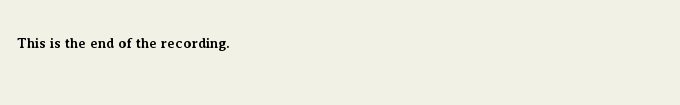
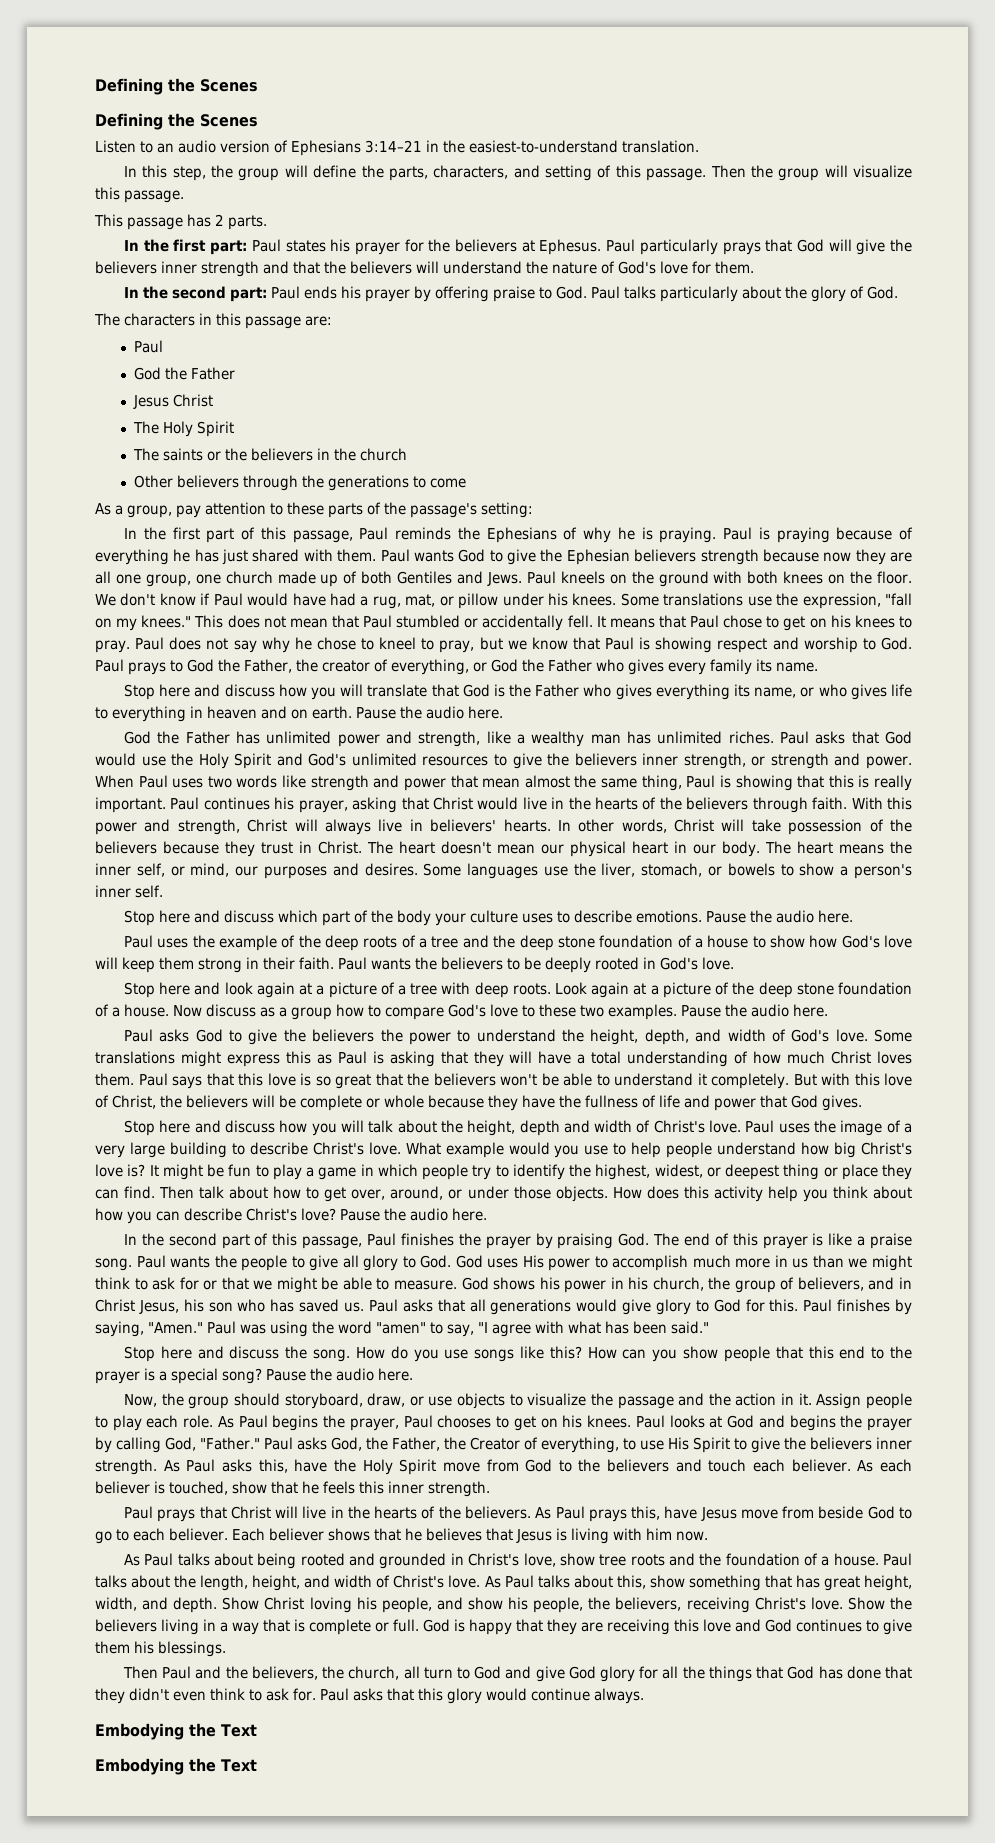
[17,37,230,51] This is the end of the recording. -> [95,78,258,95] [95,113,258,130] [95,140,699,156] [123,165,912,181] [95,187,184,203] [94,214,267,230] [123,239,913,255] [95,261,754,277] [123,286,898,302] [94,313,332,329] [133,340,163,353] [133,367,235,380] [132,394,213,409] [132,421,234,437] [132,448,407,461] [133,475,466,491] [95,502,533,518] [123,527,914,543] [95,549,912,565] [95,571,913,587] [95,593,913,609] [95,615,913,631] [95,637,912,653] [95,659,818,675] [123,684,912,700] [95,706,503,722] [123,731,912,747] [95,753,913,769] [95,775,912,791] [95,797,913,813] [95,819,913,835] [95,841,912,857] [95,863,912,879] [95,885,163,898] [123,910,853,926] [123,935,912,951] [95,957,734,973] [123,982,912,998] [95,1004,828,1020] [123,1029,912,1045] [95,1051,912,1067] [95,1073,913,1089] [95,1095,862,1111] [123,1120,913,1136] [95,1142,913,1158] [95,1164,912,1180] [95,1186,912,1202] [95,1208,487,1224] [123,1233,913,1249] [95,1255,912,1271] [95,1277,912,1293] [95,1299,913,1315] [95,1321,709,1337] [123,1346,913,1362] [95,1368,413,1384] [123,1393,912,1409] [95,1415,913,1431] [95,1437,912,1453] [95,1459,913,1475] [95,1481,490,1497] [123,1506,912,1522] [95,1528,708,1544] [123,1553,913,1569] [95,1575,912,1591] [95,1597,912,1613] [95,1619,912,1635] [95,1641,226,1657] [122,1666,912,1682] [95,1688,644,1704] [95,1723,257,1740] [95,1758,257,1775] Defining the Scenes // Defining the Scenes // Listen to an audio version of Ephesians 3:14–21 in the easiest-to-understand translation. // In this step, the group will define the parts, characters, and setting of this passage. Then the group will visualize this passage. // This passage has 2 parts. // In the first part: Paul states his prayer for the believers at Ephesus. Paul particularly prays that God will give the believers inner strength and that the believers will understand the nature of God's love for them. // In the second part: Paul ends his prayer by offering praise to God. Paul talks particularly about the glory of God. // The characters in this passage are: // Paul // God the Father // Jesus Christ // The Holy Spirit // The saints or the believers in the church // Other believers through the generations to come // As a group, pay attention to these parts of the passage's setting: // In the first part of this passage, Paul reminds the Ephesians of why he is praying. Paul is praying because of everything he has just shared with them. Paul wants God to give the Ephesian believers strength because now they are all one group, one church made up of both Gentiles and Jews. Paul kneels on the ground with both knees on the floor. We don't know if Paul would have had a rug, mat, or pillow under his knees. Some translations use the expression, "fall on my knees." This does not mean that Paul stumbled or accidentally fell. It means that Paul chose to get on his knees to pray. Paul does not say why he chose to kneel to pray, but we know that Paul is showing respect and worship to God. Paul prays to God the Father, the creator of everything, or God the Father who gives every family its name. // Stop here and discuss how you will translate that God is the Father who gives everything its name, or who gives life to everything in heaven and on earth. Pause the audio here. // God the Father has unlimited power and strength, like a wealthy man has unlimited riches. Paul asks that God would use the Holy Spirit and God's unlimited resources to give the believers inner strength, or strength and power. When Paul uses two words like strength and power that mean almost the same thing, Paul is showing that this is really important. Paul continues his prayer, asking that Christ would live in the hearts of the believers through faith. With this power and strength, Christ will always live in believers' hearts. In other words, Christ will take possession of the believers because they trust in Christ. The heart doesn't mean our physical heart in our body. The heart means the inner self, or mind, our purposes and desires. Some languages use the liver, stomach, or bowels to show a person's inner self. // Stop here and discuss which part of the body your culture uses to describe emotions. Pause the audio here. // Paul uses the example of the deep roots of a tree and the deep stone foundation of a house to show how God's love will keep them strong in their faith. Paul wants the believers to be deeply rooted in God's love. // Stop here and look again at a picture of a tree with deep roots. Look again at a picture of the deep stone foundation of a house. Now discuss as a group how to compare God's love to these two examples. Pause the audio here. // Paul asks God to give the believers the power to understand the height, depth, and width of God's love. Some translations might express this as Paul is asking that they will have a total understanding of how much Christ loves them. Paul says that this love is so great that the believers won't be able to understand it completely. But with this love of Christ, the believers will be complete or whole because they have the fullness of life and power that God gives. // Stop here and discuss how you will talk about the height, depth and width of Christ's love. Paul uses the image of a very large building to describe Christ's love. What example would you use to help people understand how big Christ's love is? It might be fun to play a game in which people try to identify the highest, widest, or deepest thing or place they can find. Then talk about how to get over, around, or under those objects. How does this activity help you think about how you can describe Christ's love? Pause the audio here. // In the second part of this passage, Paul finishes the prayer by praising God. The end of this prayer is like a praise song. Paul wants the people to give all glory to God. God uses His power to accomplish much more in us than we might think to ask for or that we might be able to measure. God shows his power in his church, the group of believers, and in Christ Jesus, his son who has saved us. Paul asks that all generations would give glory to God for this. Paul finishes by saying, "Amen." Paul was using the word "amen" to say, "I agree with what has been said." // Stop here and discuss the song. How do you use songs like this? How can you show people that this end to the prayer is a special song? Pause the audio here. // Now, the group should storyboard, draw, or use objects to visualize the passage and the action in it. Assign people to play each role. As Paul begins the prayer, Paul chooses to get on his knees. Paul looks at God and begins the prayer by calling God, "Father." Paul asks God, the Father, the Creator of everything, to use His Spirit to give the believers inner strength. As Paul asks this, have the Holy Spirit move from God to the believers and touch each believer. As each believer is touched, show that he feels this inner strength. // Paul prays that Christ will live in the hearts of the believers. As Paul prays this, have Jesus move from beside God to go to each believer. Each believer shows that he believes that Jesus is living with him now. // As Paul talks about being rooted and grounded in Christ's love, show tree roots and the foundation of a house. Paul talks about the length, height, and width of Christ's love. As Paul talks about this, show something that has great height, width, and depth. Show Christ loving his people, and show his people, the believers, receiving Christ's love. Show the believers living in a way that is complete or full. God is happy that they are receiving this love and God continues to give them his blessings. // Then Paul and the believers, the church, all turn to God and give God glory for all the things that God has done that they didn't even think to ask for. Paul asks that this glory would continue always. // Embodying the Text // Embodying the Text

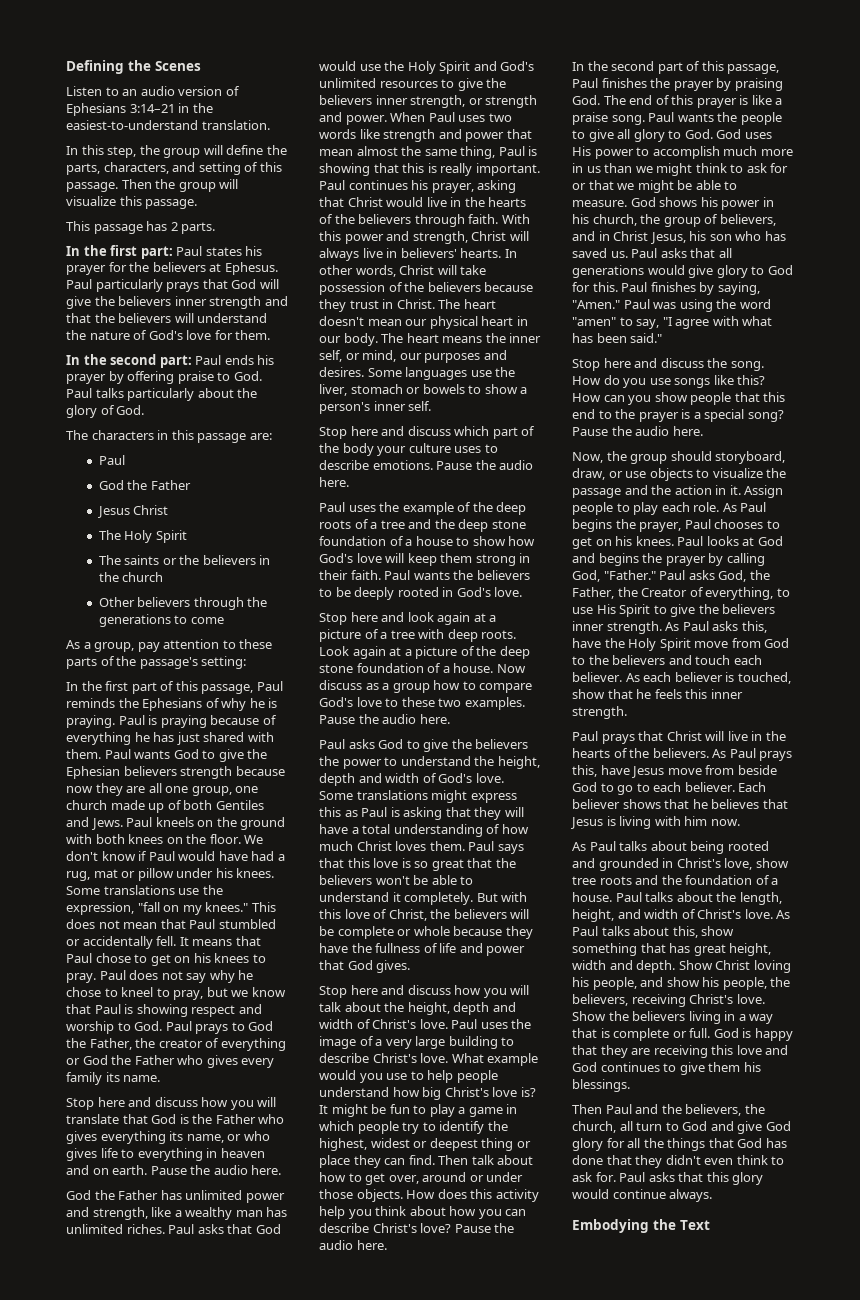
[95,78,258,95] [95,113,258,130] Defining the Scenes // Defining the Scenes -> [66,60,201,74] Defining the Scenes
[405,594,436,607] mat, -> [93,869,118,878] mat
[390,659,469,675] everything, -> [220,1038,286,1051] everything
[641,863,703,877] stomach, -> [350,384,403,394] stomach
[644,1029,689,1045] depth, -> [319,773,355,786] depth
[654,1164,703,1178] widest, -> [370,1138,410,1148] widest
[390,1186,444,1200] around, -> [422,1172,467,1182] around
[95,1597,137,1611] width, -> [572,960,606,970] width
[95,1758,257,1775] // Embodying the Text -> (710, 1225) none

